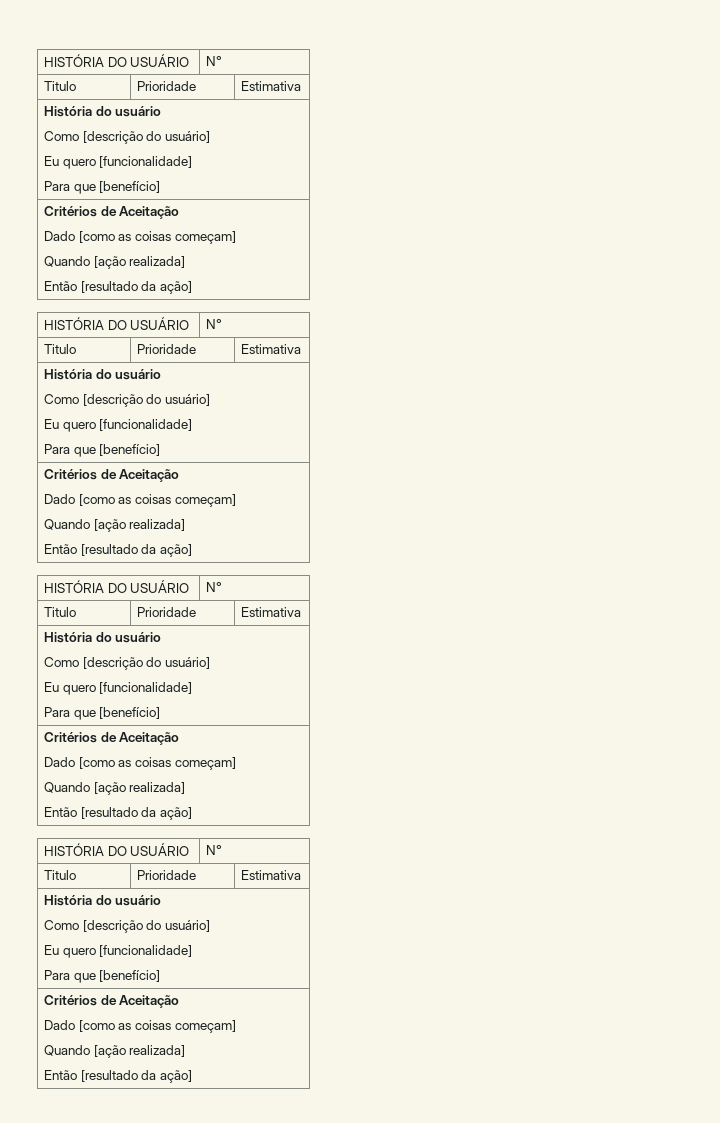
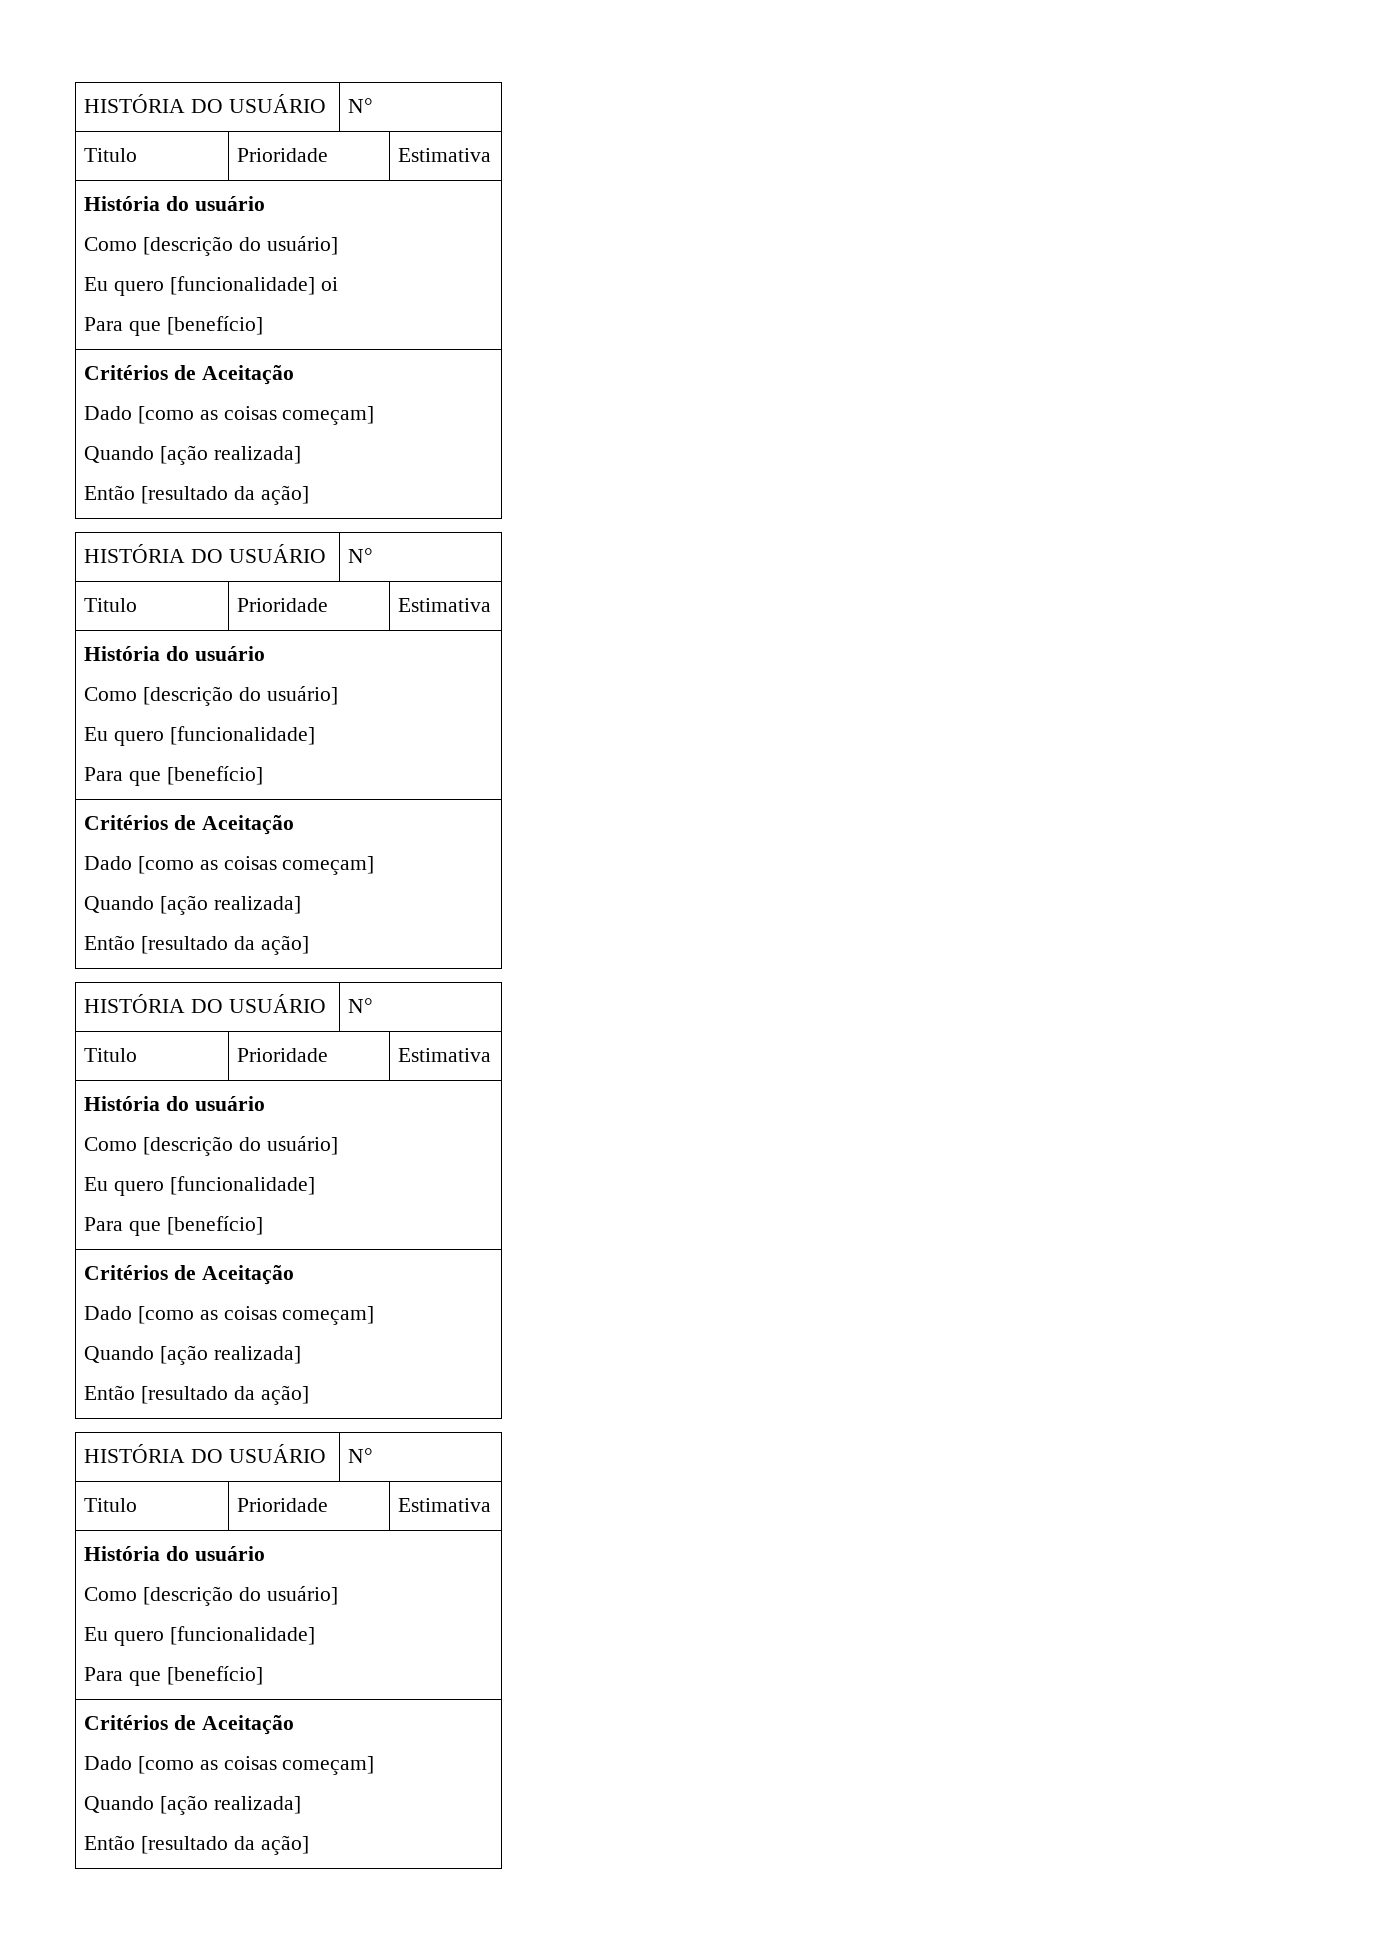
(193, 162) none -> [320,277,338,291] oi

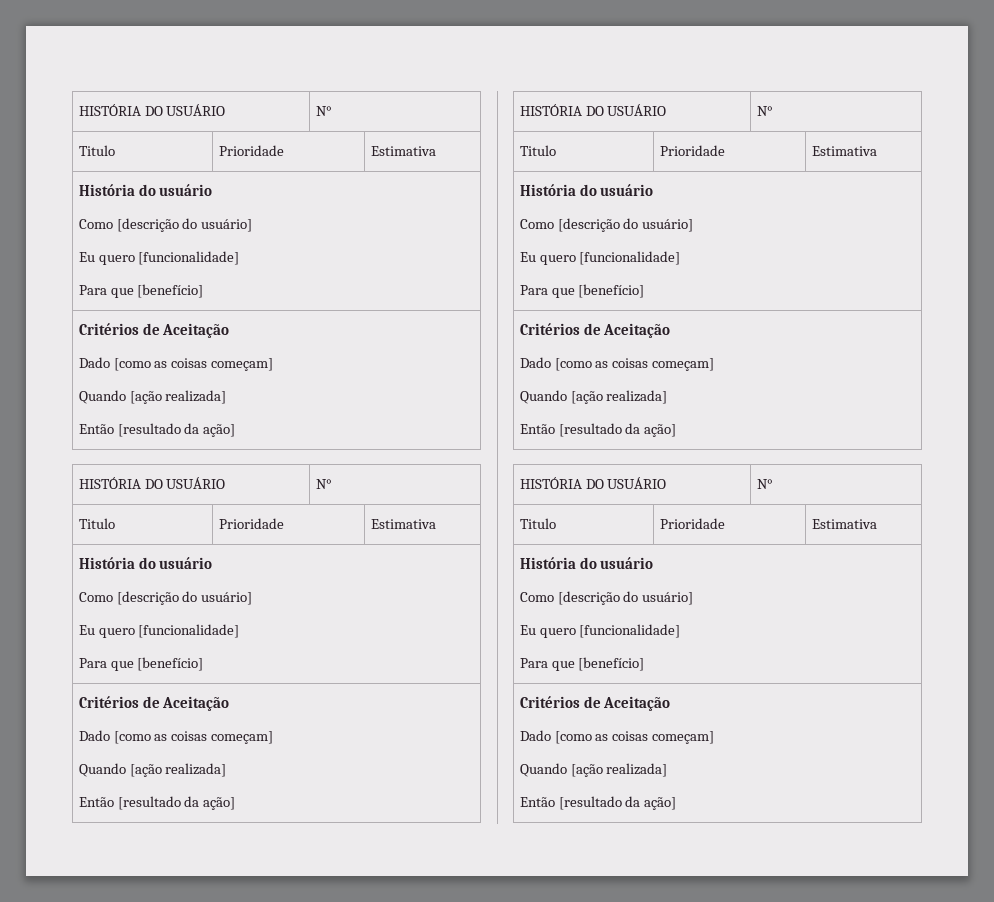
[320,277,338,291] oi -> (240, 258) none

